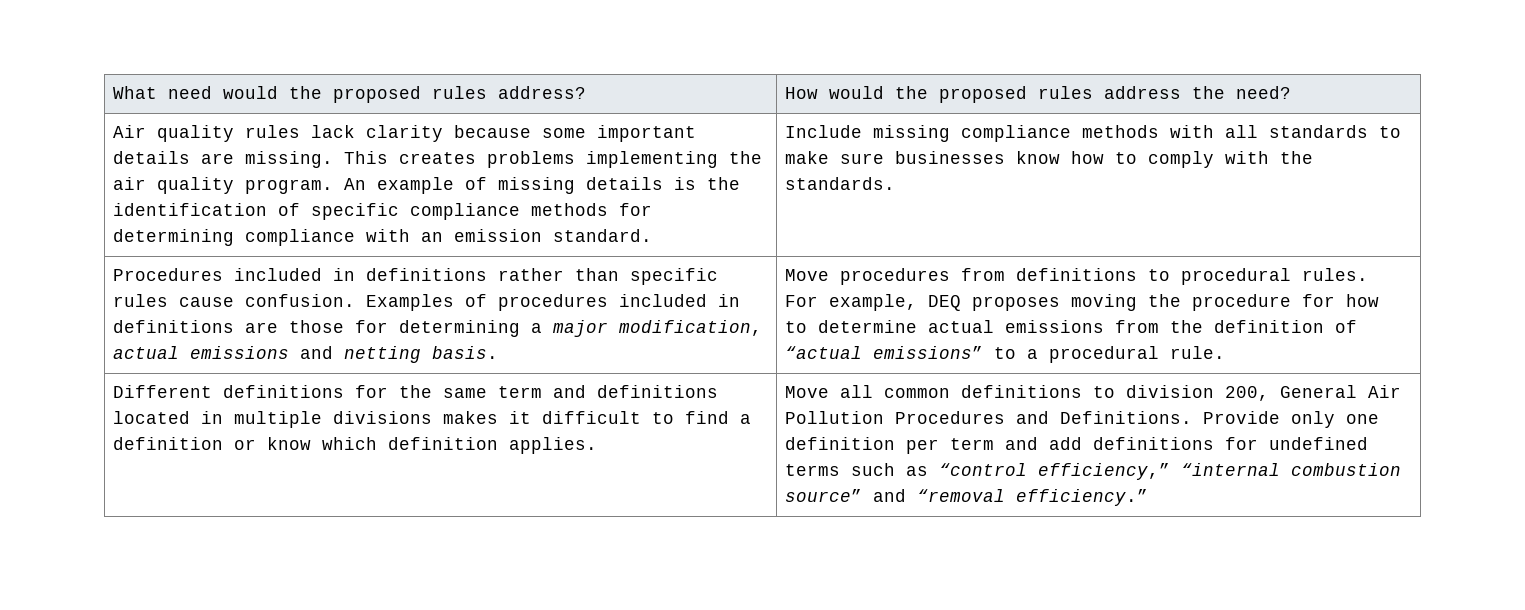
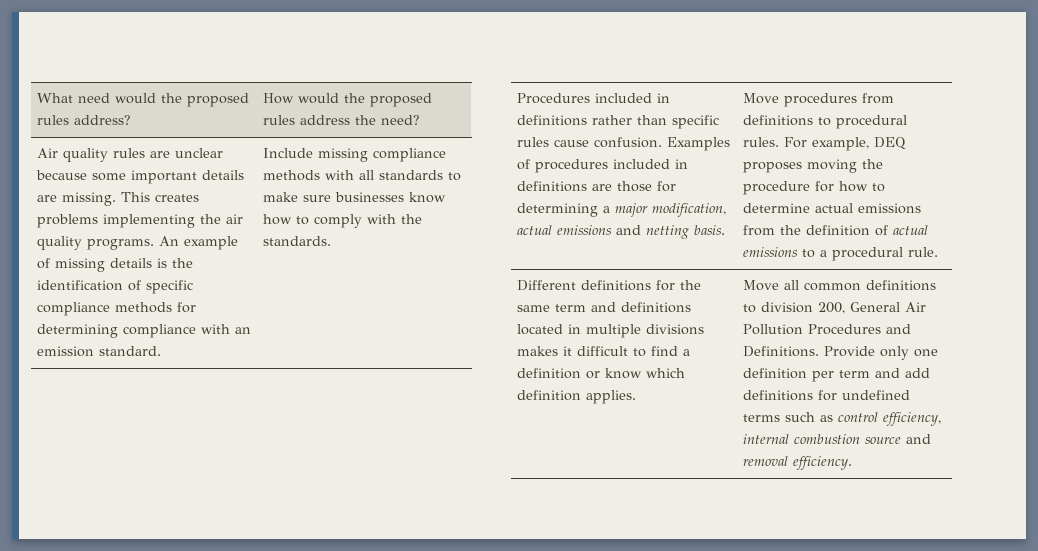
[311,125,444,142] lack clarity -> [150,148,224,158] are unclear
[245,179,334,194] program. -> [87,239,155,250] programs.
[785,346,984,359] “actual emissions” -> [893,225,929,235] [743,247,799,257] actual emissions
[939,463,1402,480] [785,489,1149,506] “control efficiency,” “internal combustion source” and “removal efficiency.” -> [838,412,942,426] [743,434,932,444] [743,456,853,470] control efficiency, internal combustion source and removal efficiency.

